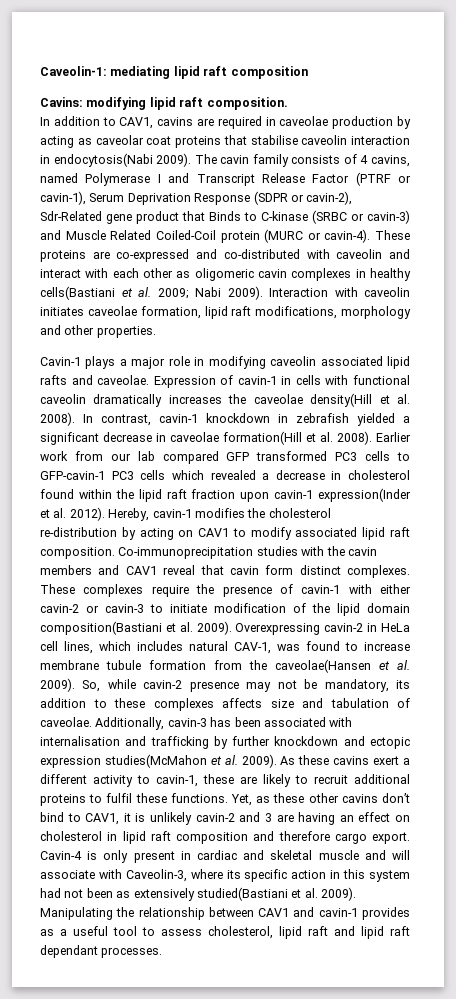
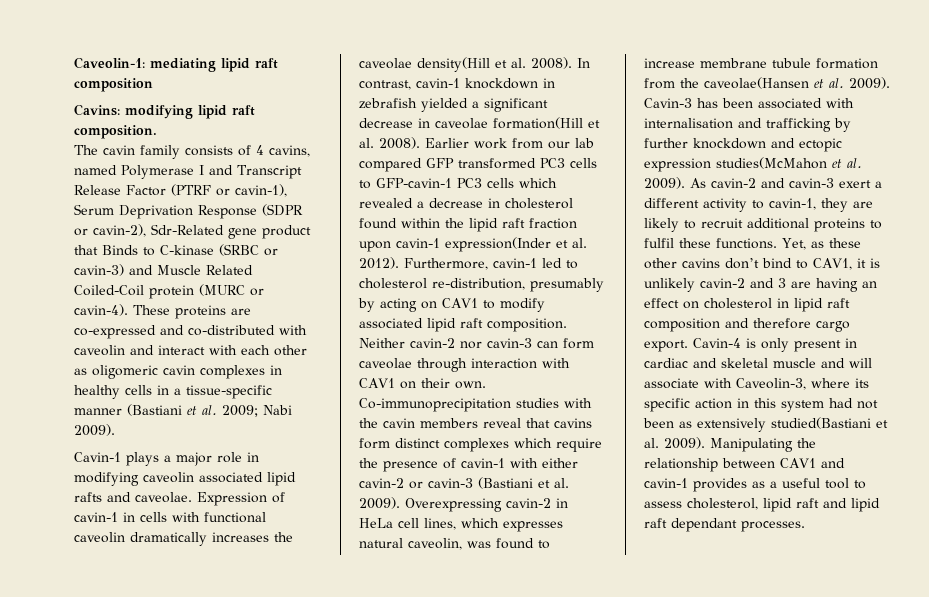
[40,116,412,129] [40,135,410,148] [40,153,192,167] In addition to CAV1, cavins are required in caveolae production by acting as caveolar coat proteins that stabilise caveolin interaction in endocytosis(Nabi 2009). -> (157, 132) none
[40,286,115,300] cells(Bastiani -> [125,385,272,399] [74,404,182,416] cells in a tissue-specific manner (Bastiani
[269,287,410,297] [40,306,412,319] [40,325,156,338] Interaction with caveolin initiates caveolae formation, lipid raft modifications, morphology and other properties. -> (115, 430) none
[108,508,331,521] [40,527,117,537] Hereby, cavin-1 modifies the cholesterol re-distribution -> [404,258,578,270] [359,278,604,292] Furthermore, cavin-1 led to cholesterol re-distribution, presumably
(115, 553) none -> [359,338,594,349] [359,358,570,372] [359,378,486,389] Neither cavin-2 nor cavin-3 can form caveolae through interaction with CAV1 on their own.
[98,565,157,575] and CAV1 -> (478, 423) none
[229,566,259,575] cavin -> [554,418,592,428] cavins
[347,565,410,578] [40,584,144,597] complexes. These complexes -> [444,438,552,452] complexes which
[150,603,410,616] [40,621,162,635] to initiate modification of the lipid domain composition(Bastiani -> [478,477,533,489] (Bastiani
[137,641,271,654] includes natural CAV-1, -> [503,521,563,532] [359,538,462,550] expresses natural caveolin,
[82,679,411,692] [40,698,410,711] [40,717,207,730] So, while cavin-2 presence may not be mandatory, its addition to these complexes affects size and tabulation of caveolae. Additionally, cavin-3 -> [644,98,692,108] Cavin-3
[298,755,370,765] these cavins -> [711,178,834,188] cavin-2 and cavin-3
[203,774,234,784] these -> [821,198,848,212] they

